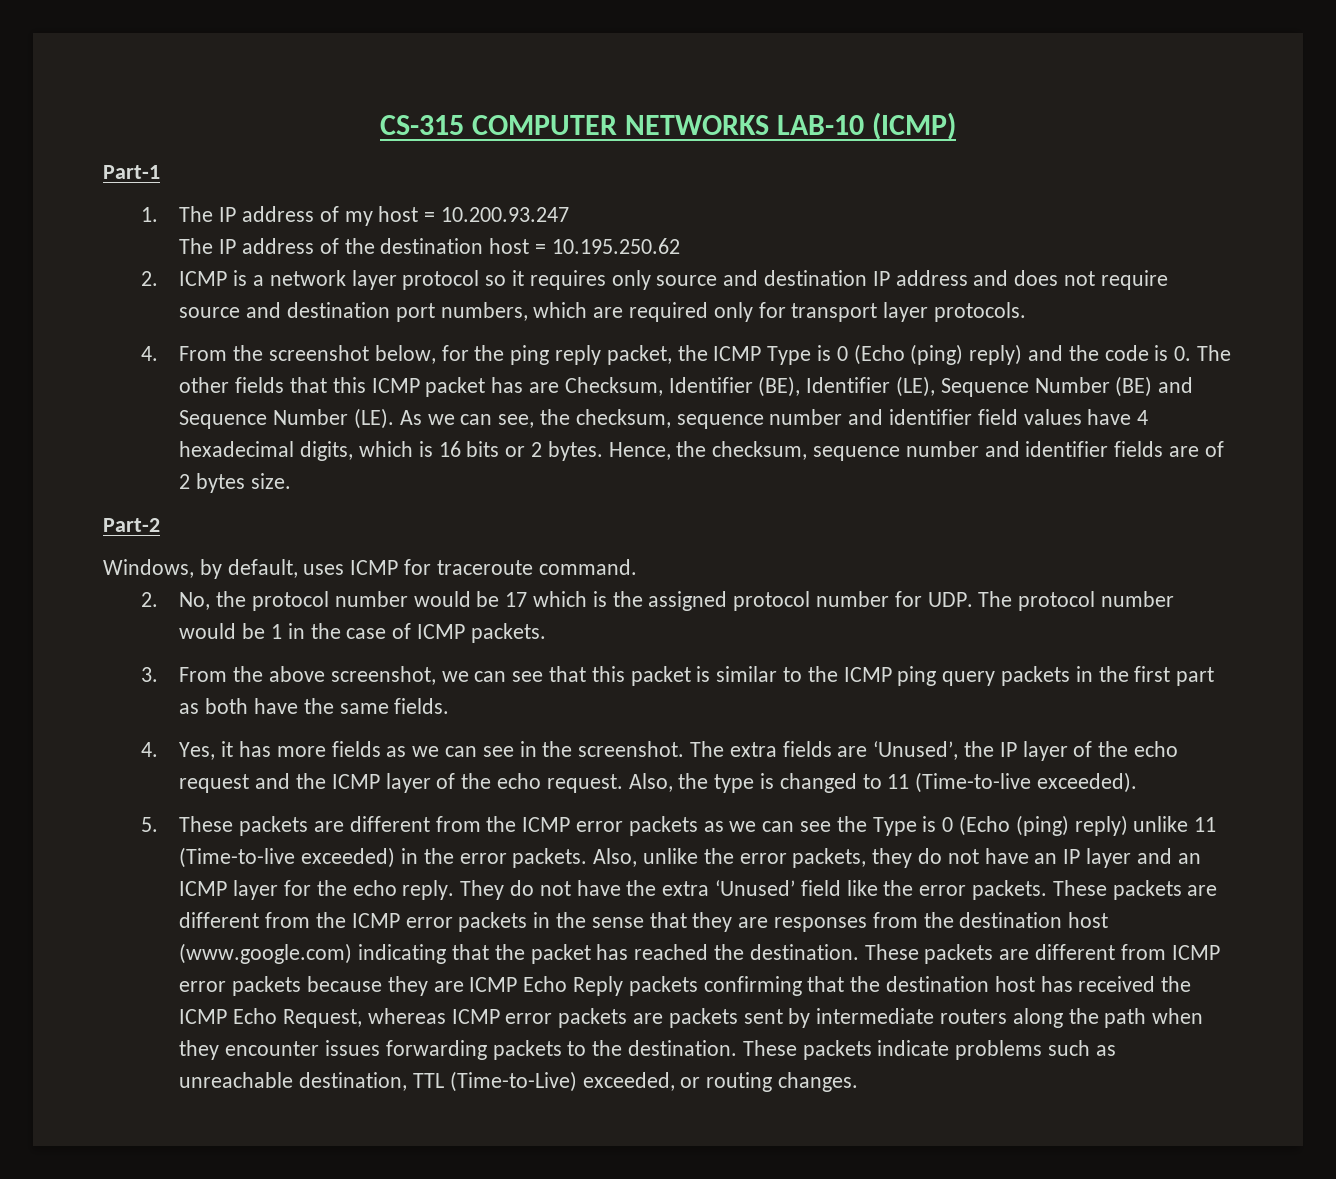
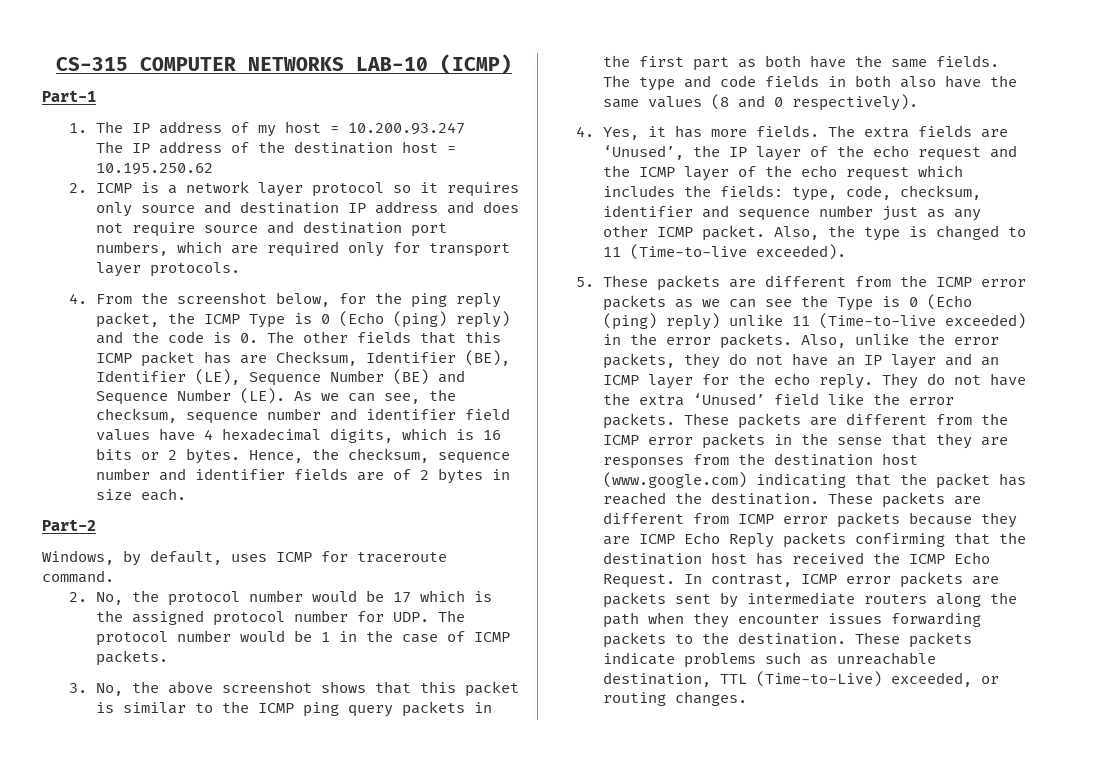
[250,473,291,489] size. -> [491,469,510,480] [95,488,186,501] in size each.
[179,667,228,682] From -> [95,683,123,696] No,
[330,666,544,685] screenshot, we can see -> [221,681,366,693] screenshot shows
(450, 706) none -> [602,75,1017,91] [602,94,918,111] The type and code fields in both also have the same values (8 and 0 respectively).
[331,741,685,757] fields as we can see in the screenshot. -> [755,125,819,137] fields.
[546,774,623,793] request. -> [845,165,963,181] [602,185,981,201] [602,205,981,221] [602,225,765,241] request which includes the fields: type, code, checksum, identifier and sequence number just as any other ICMP packet.
[282,1008,446,1028] Request, whereas -> [602,574,792,588] Request. In contrast,

